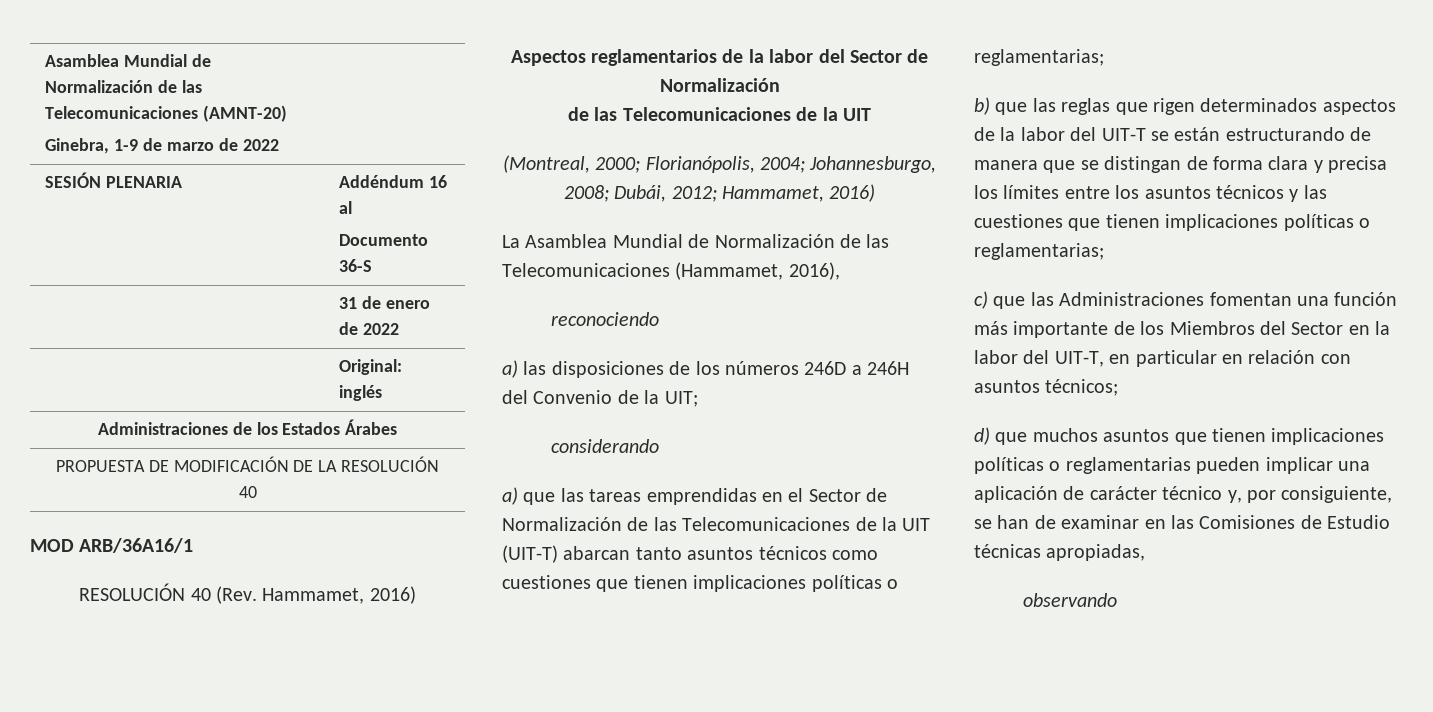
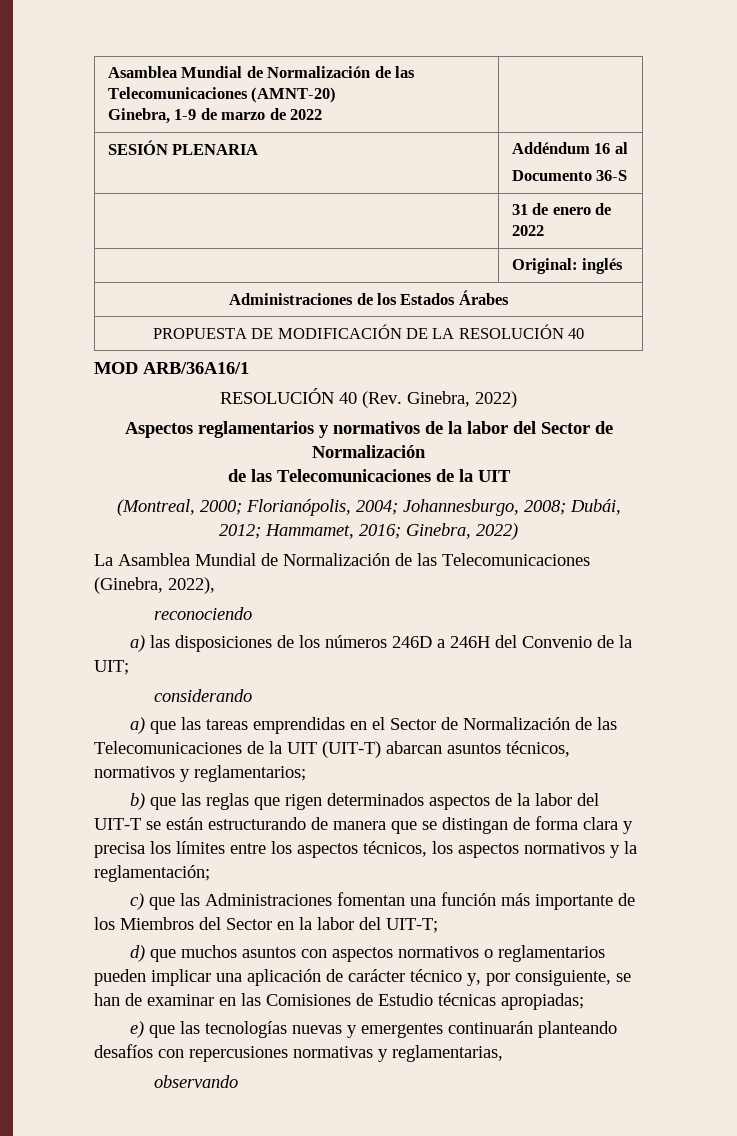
[262,586,416,604] Hammamet, 2016) -> [407,391,517,408] Ginebra, 2022)
(717, 57) none -> [318,421,420,438] y normativos
[829,184,876,202] 2016) -> [359,523,518,540] 2016; Ginebra, 2022)
[675,262,840,280] (Hammamet, 2016), -> [94,577,215,594] (Ginebra, 2022),
[635,546,878,560] [502,575,898,592] [974,49,1104,66] tanto asuntos técnicos como cuestiones que tienen implicaciones políticas o reglamentarias; -> [447,741,570,757] [94,765,306,782] asuntos técnicos, normativos y reglamentarios;
[1144,185,1327,202] [974,214,1370,231] [974,243,1104,260] asuntos técnicos y las cuestiones que tienen implicaciones políticas o reglamentarias; -> [297,841,637,858] [94,865,210,882] aspectos técnicos, los aspectos normativos y la reglamentación;
[1054,350,1351,367] [974,379,1119,396] [974,427,1385,445] [974,457,1191,474] UIT-T, en particular en relación con asuntos técnicos; // d) que muchos asuntos que tienen implicaciones políticas o reglamentarias -> [386,918,438,933] [130,945,606,962] UIT-T; // d) que muchos asuntos con aspectos normativos o reglamentarios
[1046,544,1146,561] apropiadas, -> [501,993,584,1010] [130,1021,618,1038] [94,1044,503,1062] apropiadas; // e) que las tecnologías nuevas y emergentes continuarán planteando desafíos con repercusiones normativas y reglamentarias,

